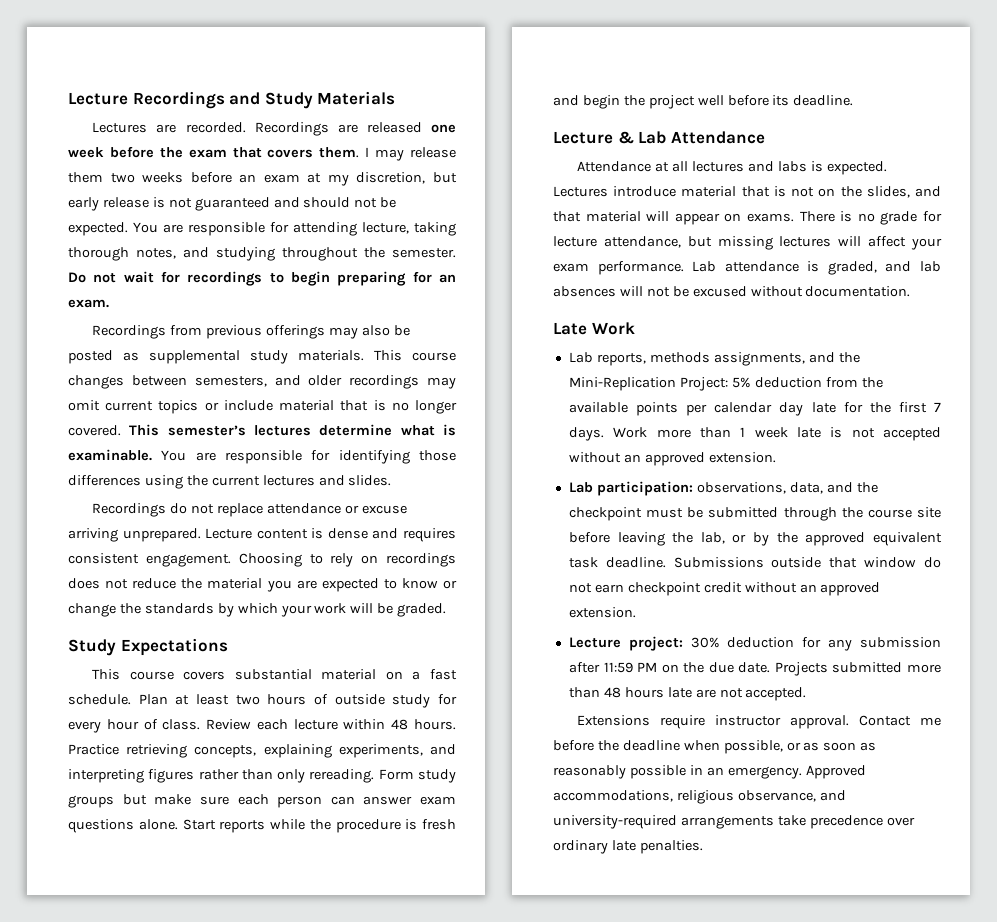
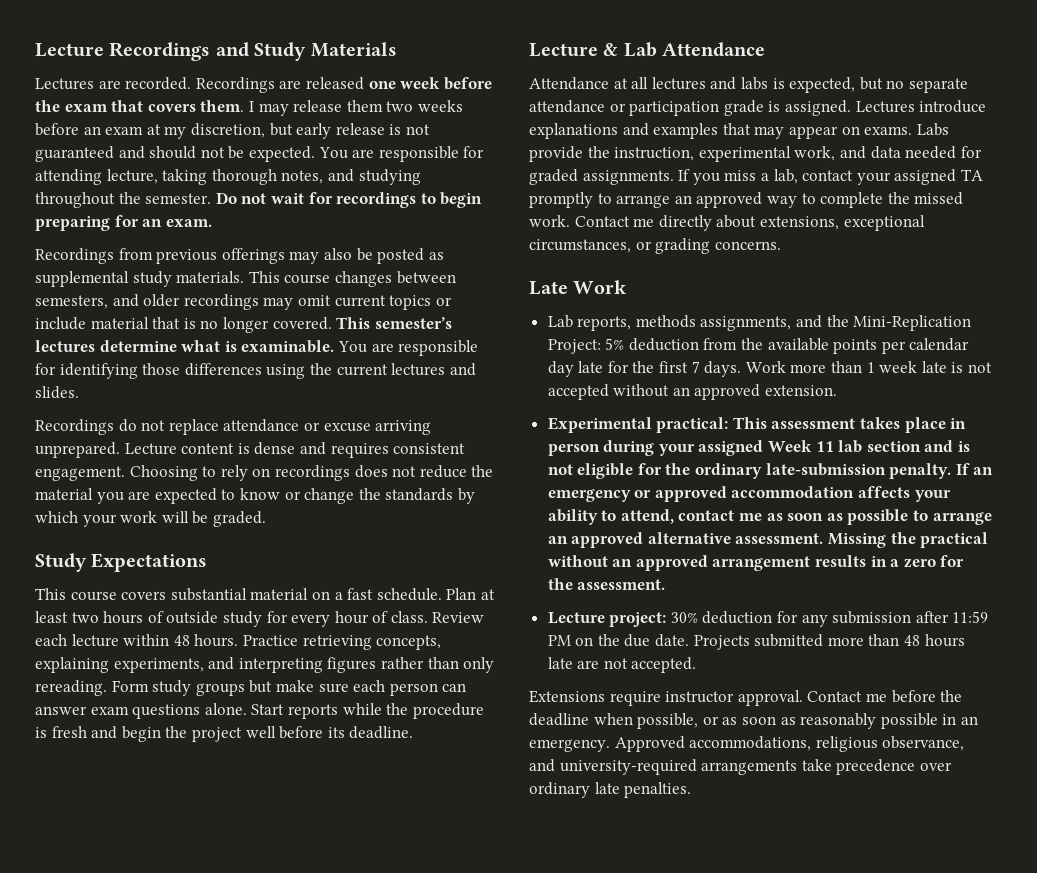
[826,161,887,175] [553,186,941,198] [553,211,943,225] [553,236,943,250] [553,261,941,275] [553,286,911,297] expected. Lectures introduce material that is not on the slides, and that material will appear on exams. There is no grade for lecture attendance, but missing lectures will affect your exam performance. Lab attendance is graded, and lab absences will not be excused without documentation. -> [789,77,968,93] [529,100,987,116] [529,123,949,139] [529,146,982,162] [529,169,983,185] [529,192,964,208] [529,215,925,231] [529,238,781,254] expected, but no separate attendance or participation grade is assigned. Lectures introduce explanations and examples that may appear on exams. Labs provide the instruction, experimental work, and data needed for graded assignments. If you miss a lab, contact your assigned TA promptly to arrange an approved way to complete the missed work. Contact me directly about extensions, exceptional circumstances, or grading concerns.
[568,481,878,496] [568,507,941,521] [568,532,942,546] [568,557,941,568] [568,582,881,596] [568,607,636,618] Lab participation: observations, data, and the checkpoint must be submitted through the course site before leaving the lab, or by the approved equivalent task deadline. Submissions outside that window do not earn checkpoint credit without an approved extension. -> [547,417,967,433] [547,440,971,456] [547,463,994,479] [547,486,951,502] [547,509,992,525] [547,532,989,548] [547,555,965,571] [547,578,666,590] Experimental practical: This assessment takes place in person during your assigned Week 11 lab section and is not eligible for the ordinary late-submission penalty. If an emergency or approved accommodation affects your ability to attend, contact me as soon as possible to arrange an approved alternative assessment. Missing the practical without an approved arrangement results in a zero for the assessment.

